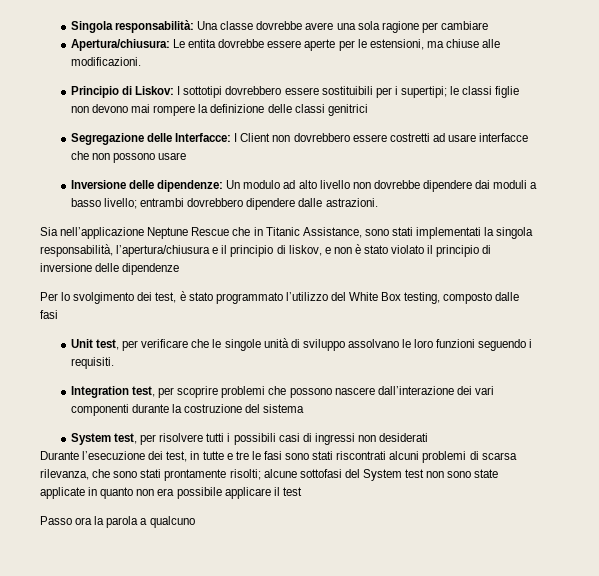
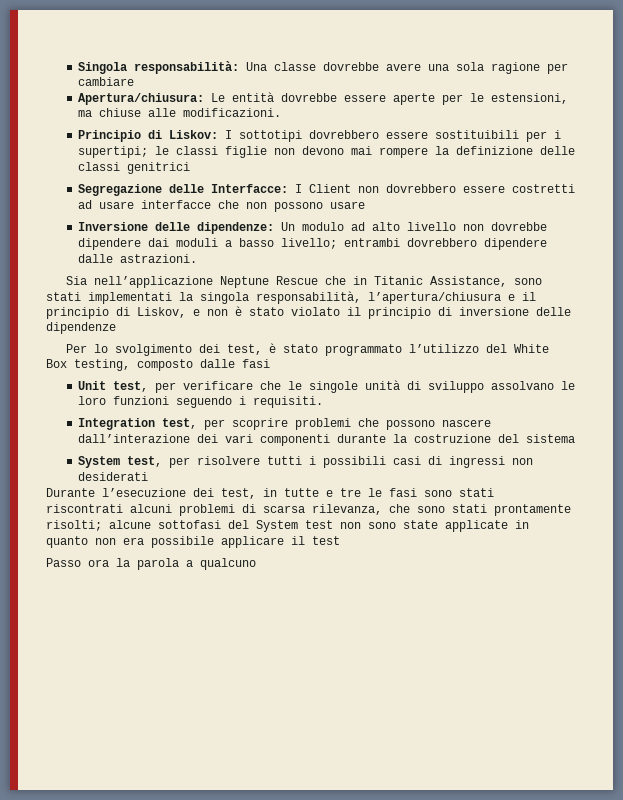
[188,39,217,48] entita -> [232,92,275,102] entità
[288,245,322,256] liskov, -> [137,307,186,318] Liskov,

